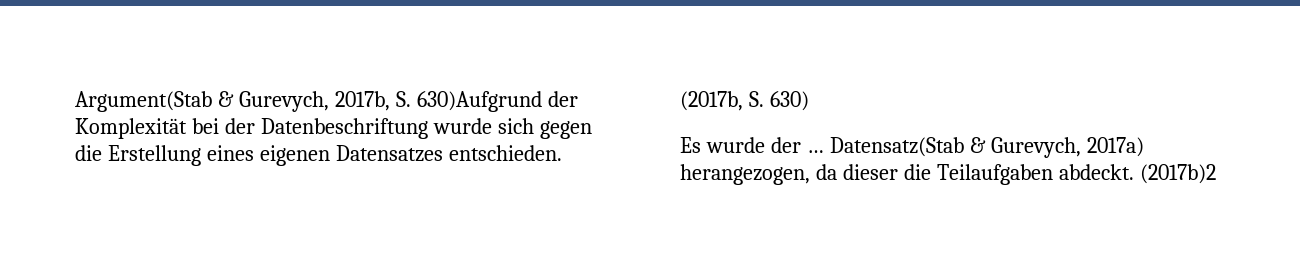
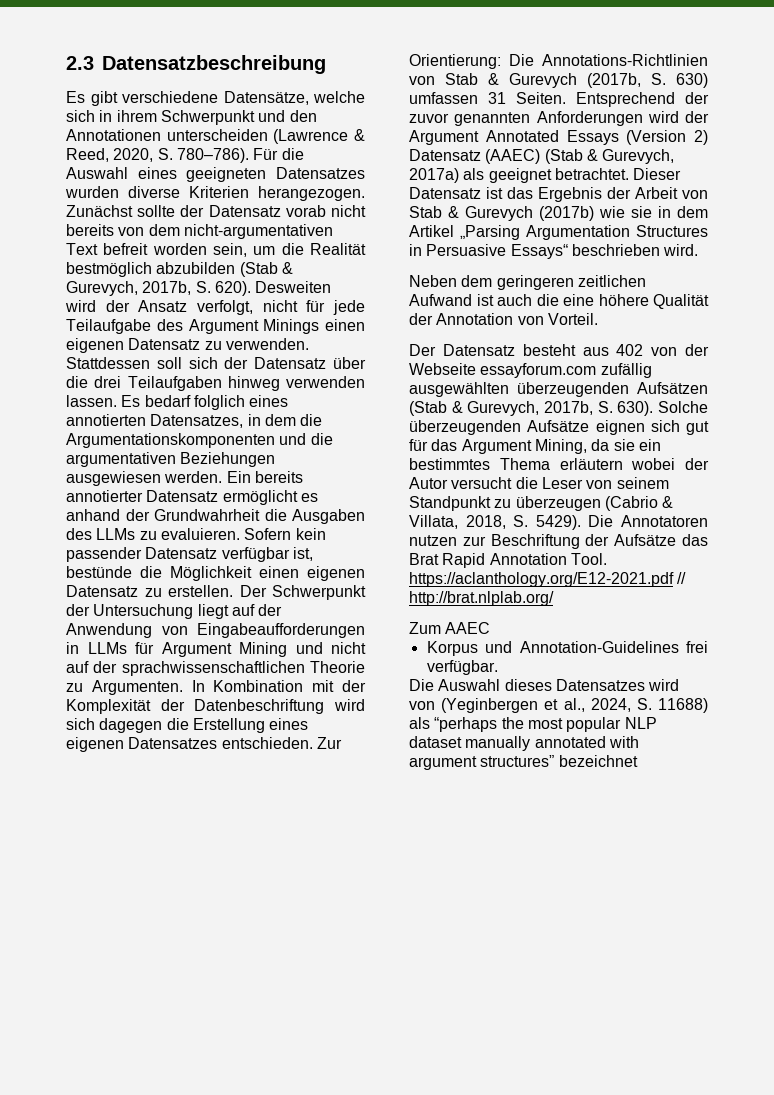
[75,91,542,112] Argument(Stab & Gurevych, 2017b, S. 630)Aufgrund -> [66,55,326,74] [66,91,365,106] [66,110,317,125] [66,129,366,144] [66,148,304,163] [66,167,365,182] [65,186,365,201] [66,205,366,217] [66,224,333,239] [66,243,366,257] [66,262,293,277] [66,281,332,296] [65,300,365,315] [66,319,365,334] [66,338,309,353] [66,357,366,369] [66,376,365,391] [66,395,289,410] [66,414,323,428] [66,433,333,448] [66,452,276,467] [66,471,303,486] [66,490,318,505] [66,509,365,524] [66,528,326,540] [66,547,313,562] [66,566,365,581] [66,585,366,600] [66,604,283,619] [66,623,365,638] [66,642,366,657] [66,661,365,676] [66,680,335,695] 2.3 Datensatzbeschreibung // Es gibt verschiedene Datensätze, welche sich in ihrem Schwerpunkt und den Annotationen unterscheiden (Lawrence & Reed, 2020, S. 780–786). Für die Auswahl eines geeigneten Datensatzes wurden diverse Kriterien herangezogen. Zunächst sollte der Datensatz vorab nicht bereits von dem nicht-argumentativen Text befreit worden sein, um die Realität bestmöglich abzubilden (Stab & Gurevych, 2017b, S. 620). Desweiten wird der Ansatz verfolgt, nicht für jede Teilaufgabe des Argument Minings einen eigenen Datensatz zu verwenden. Stattdessen soll sich der Datensatz über die drei Teilaufgaben hinweg verwenden lassen. Es bedarf folglich eines annotierten Datensatzes, in dem die Argumentationskomponenten und die argumentativen Beziehungen ausgewiesen werden. Ein bereits annotierter Datensatz ermöglicht es anhand der Grundwahrheit die Ausgaben des LLMs zu evaluieren. Sofern kein passender Datensatz verfügbar ist, bestünde die Möglichkeit einen eigenen Datensatz zu erstellen. Der Schwerpunkt der Untersuchung liegt auf der Anwendung von Eingabeaufforderungen in LLMs für Argument Mining und nicht auf der sprachwissenschaftlichen Theorie zu Argumenten. In Kombination mit
[191,118,219,134] bei -> (151, 706) none
[432,118,592,139] wurde sich gegen -> [334,699,366,711] [66,718,163,733] wird sich dagegen
[680,91,809,111] [680,137,1144,158] [680,164,1216,185] (2017b, S. 630) // Es wurde der … Datensatz(Stab & Gurevych, 2017a) herangezogen, da dieser die Teilaufgaben abdeckt. (2017b)2 -> [316,737,342,749] [409,54,708,69] [409,73,708,88] [409,92,709,107] [409,111,709,126] [409,130,708,145] [409,149,675,164] [409,168,682,183] [409,187,708,202] [409,206,708,221] [409,225,708,240] [409,244,699,259] [409,275,646,290] [409,294,709,309] [409,313,598,325] [409,344,709,356] [409,363,652,378] [409,382,708,397] [409,401,708,416] [409,420,709,435] [409,439,661,454] [409,458,709,470] [409,477,669,489] [409,496,674,511] [409,515,708,530] [409,534,708,549] [409,553,607,568] [409,572,687,587] [409,591,554,606] [409,622,491,634] [426,641,708,656] [426,660,498,675] [409,679,680,691] [409,698,708,713] [409,717,657,732] [409,736,639,751] [409,755,638,770] Zur Orientierung: Die Annotations-Richtlinien von Stab & Gurevych (2017b, S. 630) umfassen 31 Seiten. Entsprechend der zuvor genannten Anforderungen wird der Argument Annotated Essays (Version 2) Datensatz (AAEC) (Stab & Gurevych, 2017a) als geeignet betrachtet. Dieser Datensatz ist das Ergebnis der Arbeit von Stab & Gurevych (2017b) wie sie in dem Artikel „Parsing Argumentation Structures in Persuasive Essays“ beschrieben wird. // Neben dem geringeren zeitlichen Aufwand ist auch die eine höhere Qualität der Annotation von Vorteil. // Der Datensatz besteht aus 402 von der Webseite essayforum.com zufällig ausgewählten überzeugenden Aufsätzen (Stab & Gurevych, 2017b, S. 630). Solche überzeugenden Aufsätze eignen sich gut für das Argument Mining, da sie ein bestimmtes Thema erläutern wobei der Autor versucht die Leser von seinem Standpunkt zu überzeugen (Cabrio & Villata, 2018, S. 5429). Die Annotatoren nutzen zur Beschriftung der Aufsätze das Brat Rapid Annotation Tool. https://aclanthology.org/E12-2021.pdf // http://brat.nlplab.org/ // Zum AAEC // Korpus und Annotation-Guidelines frei verfügbar. // Die Auswahl dieses Datensatzes wird von (Yeginbergen et al., 2024, S. 11688) als “perhaps the most popular NLP dataset manually annotated with argument structures” bezeichnet

